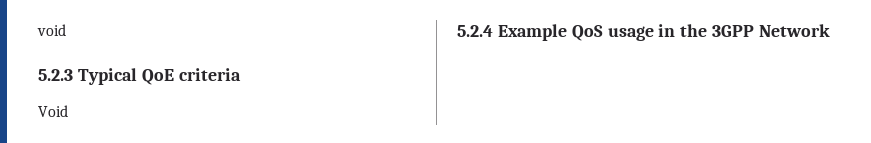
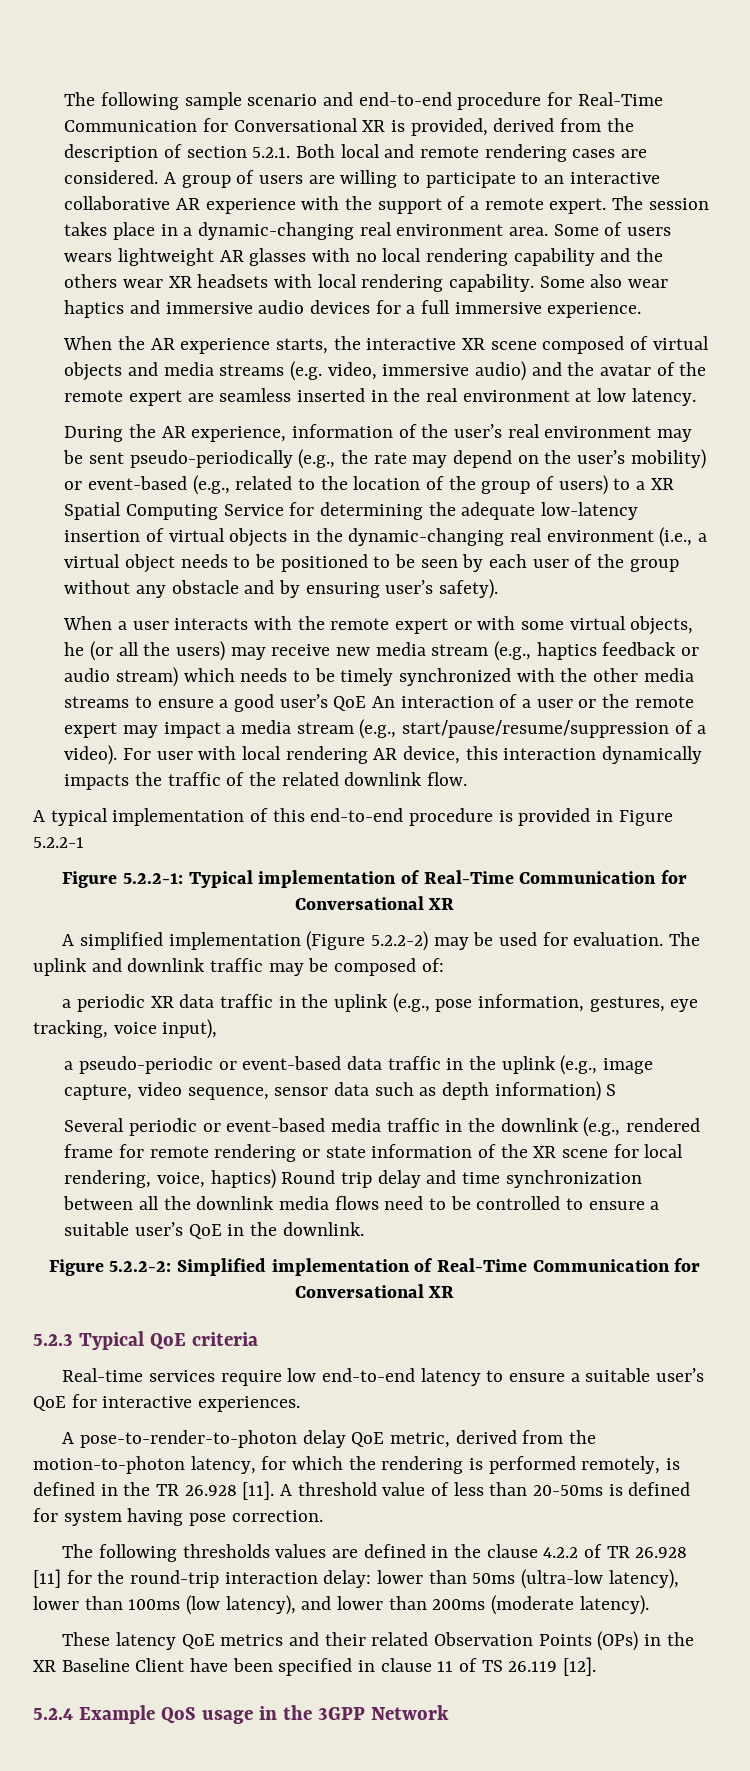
[37,24,66,36] [38,68,241,85] [38,105,68,117] void // 5.2.3 Typical QoE criteria // Void -> [64,92,663,110] [64,118,634,136] [64,144,647,162] [64,170,660,188] [64,196,709,214] [64,222,671,240] [64,248,663,266] [64,274,668,292] [64,300,642,318] [63,336,709,354] [64,361,707,381] [64,388,696,406] [64,424,692,442] [63,449,706,469] [64,475,674,495] [64,502,638,520] [64,527,707,547] [64,554,679,573] [64,579,498,599] [63,616,694,635] [64,641,699,661] [64,667,694,687] [64,694,694,712] [64,719,707,739] [64,745,702,765] [64,772,467,790] [33,808,673,826] [33,837,84,848] [62,870,687,888] [294,896,455,910] [62,931,701,951] [33,958,444,976] [62,993,699,1013] [33,1019,218,1039] [64,1055,653,1075] [64,1081,617,1101] [64,1117,700,1137] [64,1144,684,1162] [64,1169,642,1189] [63,1196,660,1210] [64,1222,364,1239] [48,1258,701,1276] [294,1284,455,1298] [33,1331,258,1350] [62,1368,705,1386] [33,1394,301,1412] [62,1430,597,1448] [33,1456,681,1474] [33,1481,691,1500] [33,1508,323,1526] [62,1544,688,1562] [33,1569,679,1589] [33,1595,649,1615] [62,1631,694,1651] [33,1657,597,1676] The following sample scenario and end-to-end procedure for Real-Time Communication for Conversational XR is provided, derived from the description of section 5.2.1. Both local and remote rendering cases are considered. A group of users are willing to participate to an interactive collaborative AR experience with the support of a remote expert. The session takes place in a dynamic-changing real environment area. Some of users wears lightweight AR glasses with no local rendering capability and the others wear XR headsets with local rendering capability. Some also wear haptics and immersive audio devices for a full immersive experience. // When the AR experience starts, the interactive XR scene composed of virtual objects and media streams (e.g. video, immersive audio) and the avatar of the remote expert are seamless inserted in the real environment at low latency. // During the AR experience, information of the user’s real environment may be sent pseudo-periodically (e.g., the rate may depend on the user’s mobility) or event-based (e.g., related to the location of the group of users) to a XR Spatial Computing Service for determining the adequate low-latency insertion of virtual objects in the dynamic-changing real environment (i.e., a virtual object needs to be positioned to be seen by each user of the group without any obstacle and by ensuring user’s safety). // When a user interacts with the remote expert or with some virtual objects, he (or all the users) may receive new media stream (e.g., haptics feedback or audio stream) which needs to be timely synchronized with the other media streams to ensure a good user’s QoE An interaction of a user or the remote expert may impact a media stream (e.g., start/pause/resume/suppression of a video). For user with local rendering AR device, this interaction dynamically impacts the traffic of the related downlink flow. // A typical implementation of this end-to-end procedure is provided in Figure 5.2.2-1 // Figure 5.2.2-1: Typical implementation of Real-Time Communication for Conversational XR // A simplified implementation (Figure 5.2.2-2) may be used for evaluation. The uplink and downlink traffic may be composed of: // a periodic XR data traffic in the uplink (e.g., pose information, gestures, eye tracking, voice input), // a pseudo-periodic or event-based data traffic in the uplink (e.g., image capture, video sequence, sensor data such as depth information) S // Several periodic or event-based media traffic in the downlink (e.g., rendered frame for remote rendering or state information of the XR scene for local rendering, voice, haptics) Round trip delay and time synchronization between all the downlink media flows need to be controlled to ensure a suitable user’s QoE in the downlink. // Figure 5.2.2-2: Simplified implementation of Real-Time Communication for Conversational XR // 5.2.3 Typical QoE criteria // Real-time services require low end-to-end latency to ensure a suitable user’s QoE for interactive experiences. // A pose-to-render-to-photon delay QoE metric, derived from the motion-to-photon latency, for which the rendering is performed remotely, is defined in the TR 26.928 [11]. A threshold value of less than 20-50ms is defined for system having pose correction. // The following thresholds values are defined in the clause 4.2.2 of TR 26.928 [11] for the round-trip interaction delay: lower than 50ms (ultra-low latency), lower than 100ms (low latency), and lower than 200ms (moderate latency). // These latency QoE metrics and their related Observation Points (OPs) in the XR Baseline Client have been specified in clause 11 of TS 26.119 [12].

